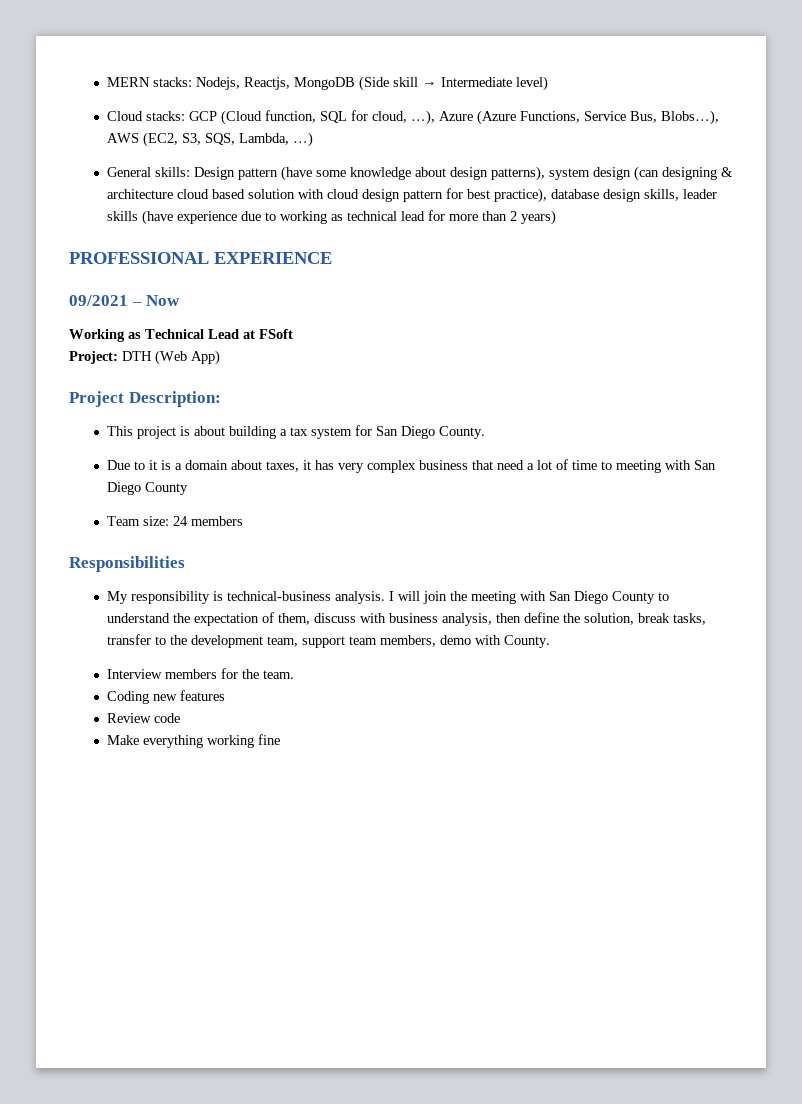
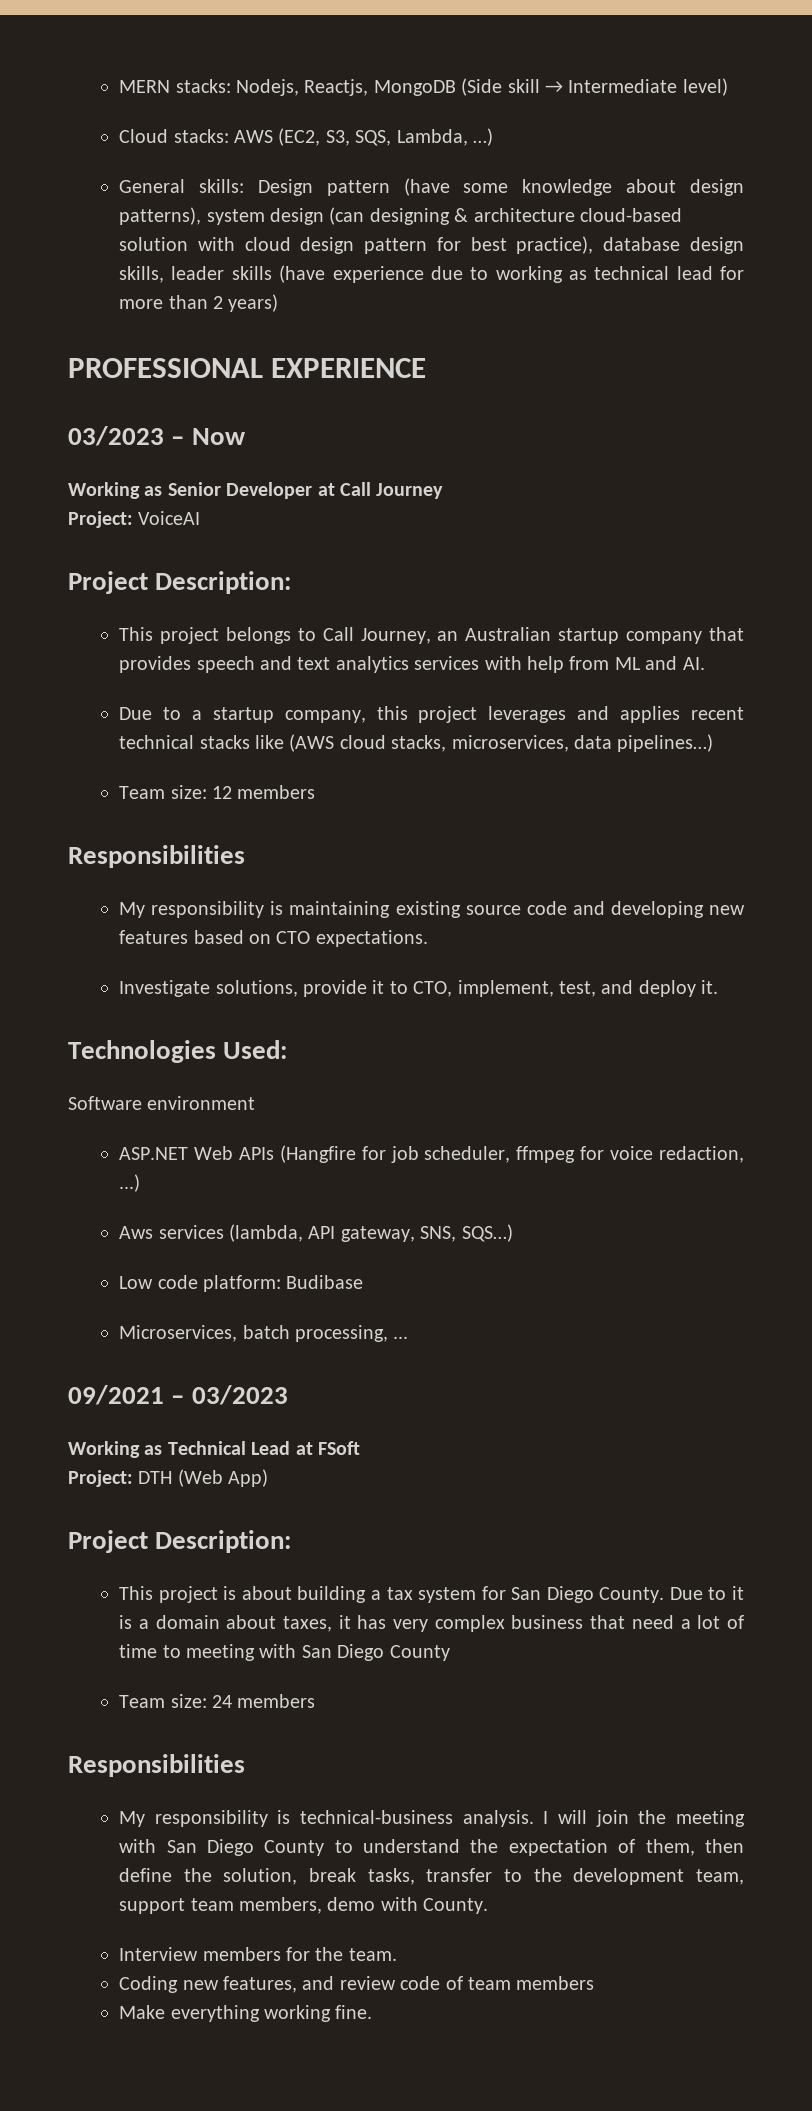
[188,110,719,125] GCP (Cloud function, SQL for cloud, …), Azure (Azure Functions, Service Bus, Blobs…), -> (229, 136) none
[176,189,245,199] cloud based -> [579,208,682,222] cloud-based
(332, 258) none -> [68,426,246,446] [68,482,444,499] [68,511,201,528] [68,571,292,594] [119,627,744,644] [119,656,705,673] [119,706,744,723] [119,734,714,752] [119,785,316,799] [68,845,245,868] [119,901,745,918] [119,930,428,947] [119,980,719,997] [68,1040,288,1063] [68,1096,256,1110] [119,1145,744,1163] [119,1174,141,1192] [119,1224,513,1242] [119,1275,364,1292] [119,1325,409,1342] // 03/2023 – Now // Working as Senior Developer at Call Journey // Project: VoiceAI // Project Description: // This project belongs to Call Journey, an Australian startup company that provides speech and text analytics services with help from ML and AI. // Due to a startup company, this project leverages and applies recent technical stacks like (AWS cloud stacks, microservices, data pipelines…) // Team size: 12 members // Responsibilities // My responsibility is maintaining existing source code and developing new features based on CTO expectations. // Investigate solutions, provide it to CTO, implement, test, and deploy it. // Technologies Used: // Software environment // ASP.NET Web APIs (Hangfire for job scheduler, ffmpeg for voice redaction, ...) // Aws services (lambda, API gateway, SNS, SQS…) // Low code platform: Budibase // Microservices, batch processing, ...
[146,295,181,306] Now -> [191,1385,288,1405] 03/2023
(485, 432) // -> (665, 1595) none
[313,613,492,626] discuss with business analysis, -> (695, 1847) none
[179,690,225,701] [106,713,180,723] features // Review code -> [222,1976,595,1993] features, and review code of team members
[257,734,280,745] fine -> [335,2005,373,2019] fine.

